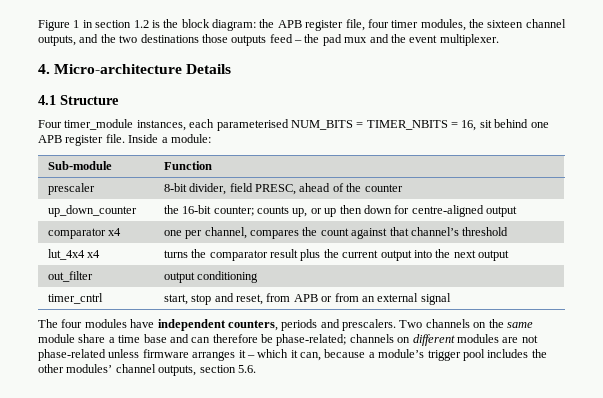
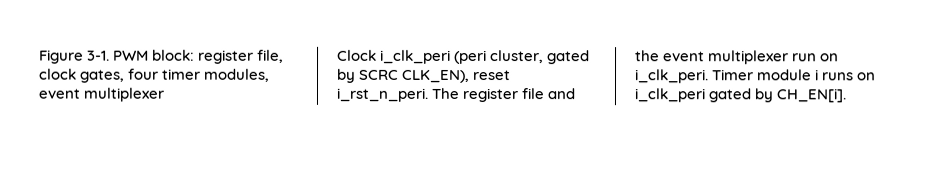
[73,19,566,31] [38,34,499,46] [38,64,232,74] [38,95,119,105] [38,119,549,131] [38,134,211,146] [47,161,112,170] [163,161,212,170] [47,183,95,195] [163,183,403,195] [47,205,137,217] [163,205,518,217] [47,228,122,239] [163,227,509,239] [47,249,101,260] [163,249,510,261] [47,271,93,282] [163,271,259,283] [47,293,103,304] [163,293,451,305] [38,319,533,331] [38,334,538,346] [38,349,547,361] [38,364,256,376] 1 in section 1.2 is the block diagram: the APB register file, four timer modules, the sixteen channel outputs, and the two destinations those outputs feed – the pad mux and the event multiplexer. // 4. Micro-architecture Details // 4.1 Structure // Four timer_module instances, each parameterised NUM_BITS = TIMER_NBITS = 16, sit behind one APB register file. Inside a module: // Sub-module | Function // prescaler | 8-bit divider, field PRESC, ahead of the counter // up_down_counter | the 16-bit counter; counts up, or up then down for centre-aligned output // comparator x4 | one per channel, compares the count against that channel’s threshold // lut_4x4 x4 | turns the comparator result plus the current output into the next output // out_filter | output conditioning // timer_cntrl | start, stop and reset, from APB or from an external signal // The four modules have independent counters, periods and prescalers. Two channels on the same module share a time base and can therefore be phase-related; channels on different modules are not phase-related unless firmware arranges it – which it can, because a module’s trigger pool includes the other modules’ channel outputs, section 5.6. -> [87,49,285,64] [39,68,271,83] [38,87,166,102] [337,49,591,65] [337,68,512,84] [336,87,577,103] [635,50,840,65] [635,69,877,84] [634,88,848,103] 3-1. PWM block: register file, clock gates, four timer modules, event multiplexer // Clock i_clk_peri (peri cluster, gated by SCRC CLK_EN), reset i_rst_n_peri. The register file and the event multiplexer run on i_clk_peri. Timer module i runs on i_clk_peri gated by CH_EN[i].

